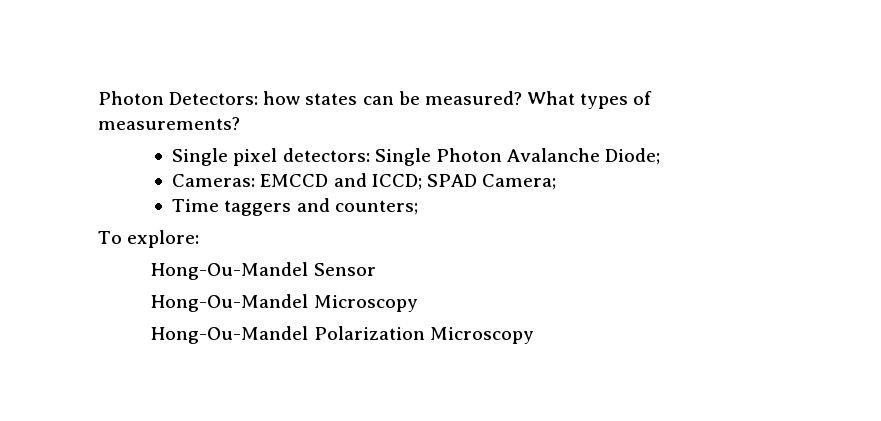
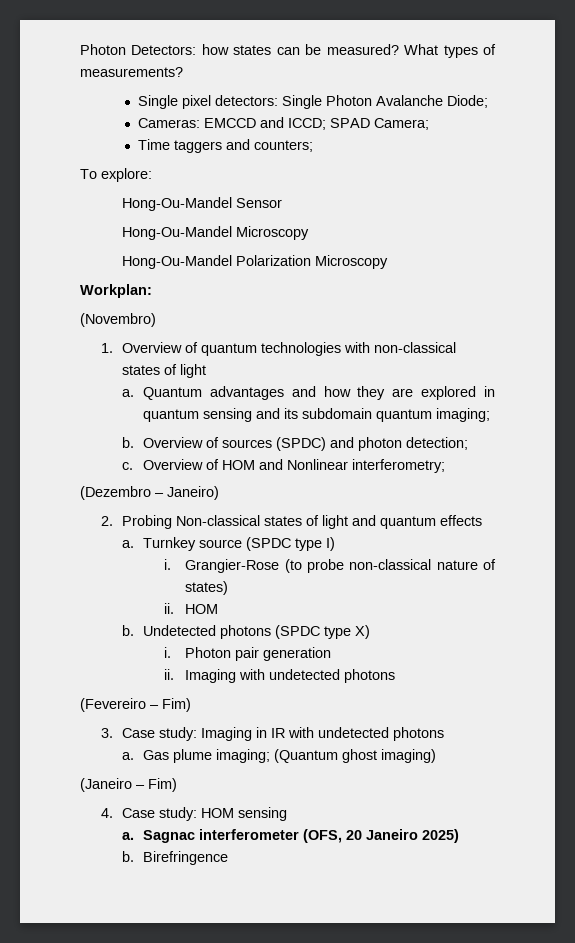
(534, 335) none -> [80,284,152,298] [80,313,156,327] [101,342,457,356] [122,364,207,378] [122,386,495,400] [143,408,491,422] [122,437,469,451] [122,459,446,473] [80,486,219,500] [101,515,483,529] [122,537,336,551] [164,559,496,573] [185,581,229,595] [164,603,219,614] [122,625,371,639] [164,647,332,661] [164,669,396,683] [80,698,191,712] [101,727,445,741] [122,749,437,763] [80,778,177,792] [101,807,288,821] [122,829,460,843] [122,851,229,865] // Workplan: // (Novembro) // 1. Overview of quantum technologies with non-classical states of light // a. Quantum advantages and how they are explored in quantum sensing and its subdomain quantum imaging; // b. Overview of sources (SPDC) and photon detection; // c. Overview of HOM and Nonlinear interferometry; // (Dezembro – Janeiro) // 2. Probing Non-classical states of light and quantum effects // a. Turnkey source (SPDC type I) // i. Grangier-Rose (to probe non-classical nature of states) // ii. HOM // b. Undetected photons (SPDC type X) // i. Photon pair generation // ii. Imaging with undetected photons // (Fevereiro – Fim) // 3. Case study: Imaging in IR with undetected photons // a. Gas plume imaging; (Quantum ghost imaging) // (Janeiro – Fim) // 4. Case study: HOM sensing // a. Sagnac interferometer (OFS, 20 Janeiro 2025) // b. Birefringence

